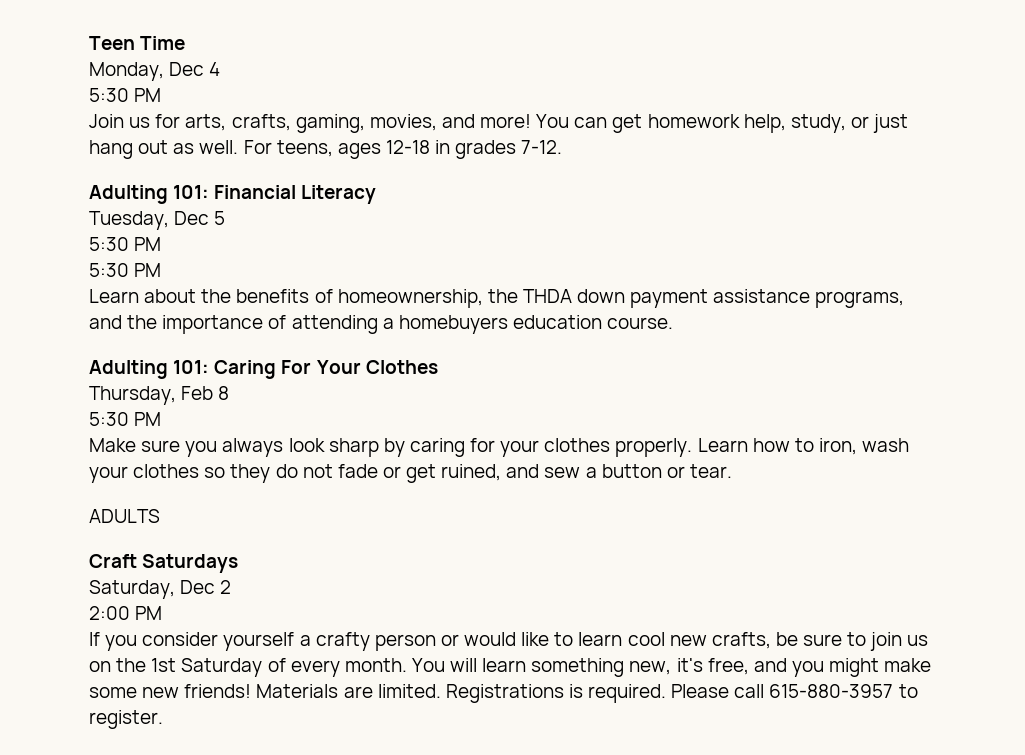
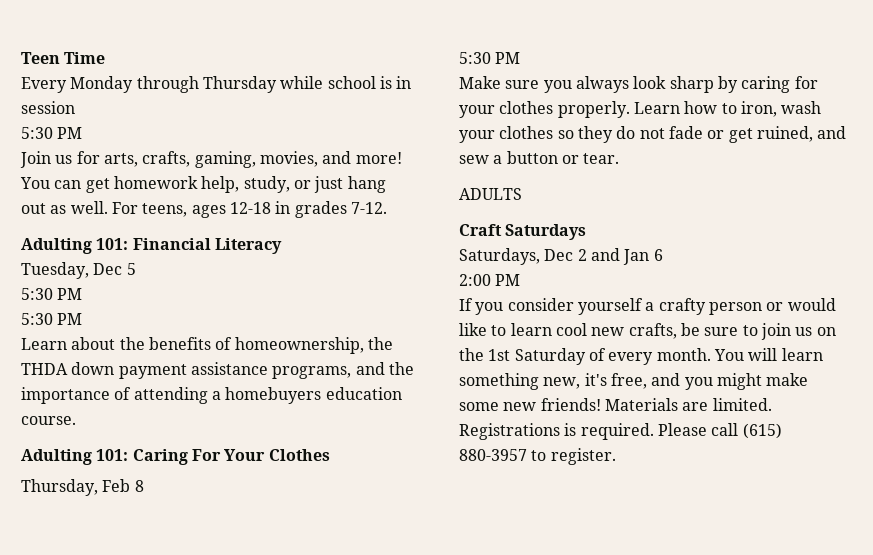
[89,62,221,81] Monday, Dec 4 -> [21,76,412,93] [21,101,75,114] Every Monday through Thursday while school is in session
[89,580,175,599] Saturday, -> [459,248,540,265] Saturdays,
(232, 587) none -> [590,248,663,265] and Jan 6
[769,684,894,698] 615-880-3957 -> [742,423,782,439] [459,449,527,461] (615) 880-3957

